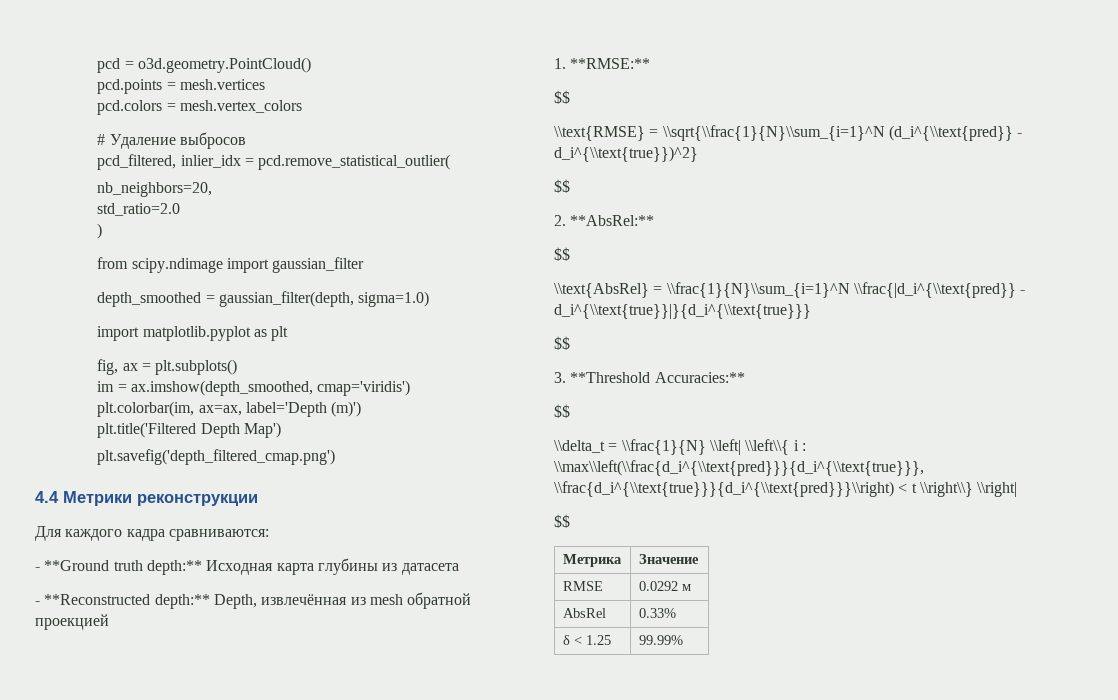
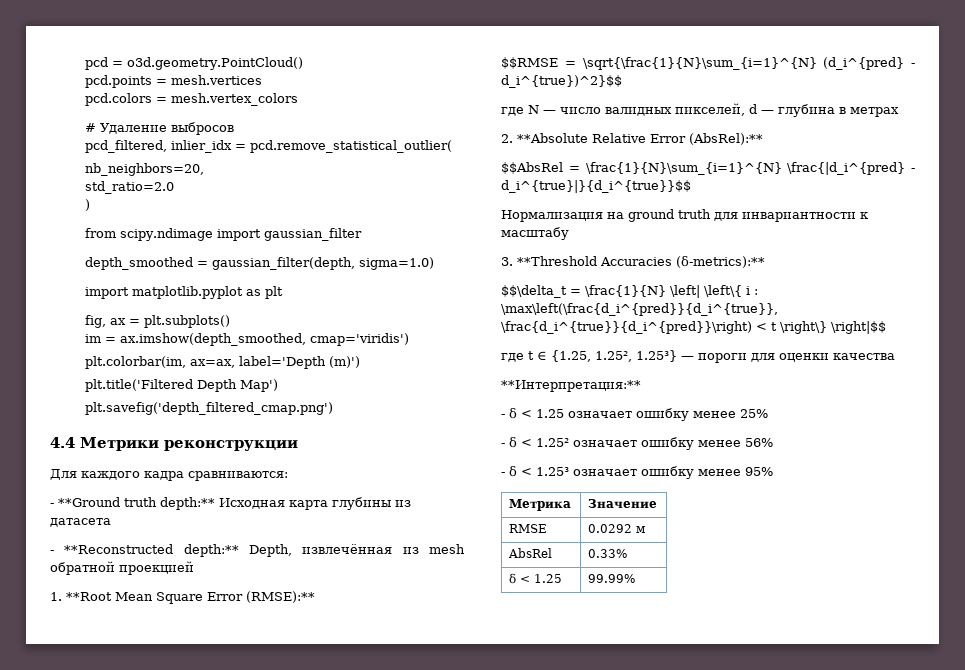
[570,58,651,69] [554,90,570,104] [554,125,1023,141] [554,146,698,162] [554,179,570,193] [554,215,655,226] [554,247,570,261] [554,282,1026,298] [554,304,811,319] [554,336,570,350] [554,372,745,383] [554,404,570,418] [554,439,806,455] [554,460,924,476] [554,481,1018,497] [554,514,570,528] **RMSE:** // $$ // \\text{RMSE} = \\sqrt{\\frac{1}{N}\\sum_{i=1}^N (d_i^{\\text{pred}} - d_i^{\\text{true}})^2} // $$ // 2. **AbsRel:** // $$ // \\text{AbsRel} = \\frac{1}{N}\\sum_{i=1}^N \\frac{|d_i^{\\text{pred}} - d_i^{\\text{true}}|}{d_i^{\\text{true}}} // $$ // 3. **Threshold Accuracies:** // $$ // \\delta_t = \\frac{1}{N} \\left| \\left\\{ i : \\max\\left(\\frac{d_i^{\\text{pred}}}{d_i^{\\text{true}}}, \\frac{d_i^{\\text{true}}}{d_i^{\\text{pred}}}\\right) < t \\right\\} \\right| // $$ -> [66,591,315,604] [501,57,915,70] [501,75,622,88] [501,103,899,117] [501,133,763,145] [501,162,915,175] [501,180,691,193] [501,209,868,222] [501,227,569,240] [501,256,765,268] [501,285,758,298] [501,303,778,316] [501,321,886,334] [501,350,895,363] [501,380,641,392] [501,408,768,421] [501,437,773,450] [501,466,773,479] **Root Mean Square Error (RMSE):** // $$RMSE = \sqrt{\frac{1}{N}\sum_{i=1}^{N} (d_i^{pred} - d_i^{true})^2}$$ // где N — число валидных пикселей, d — глубина в метрах // 2. **Absolute Relative Error (AbsRel):** // $$AbsRel = \frac{1}{N}\sum_{i=1}^{N} \frac{|d_i^{pred} - d_i^{true}|}{d_i^{true}}$$ // Нормализация на ground truth для инвариантности к масштабу // 3. **Threshold Accuracies (δ-metrics):** // $$\delta_t = \frac{1}{N} \left| \left\{ i : \max\left(\frac{d_i^{pred}}{d_i^{true}}, \frac{d_i^{true}}{d_i^{pred}}\right) < t \right\} \right|$$ // где t ∈ {1.25, 1.25², 1.25³} — пороги для оценки качества // **Интерпретация:** // - δ < 1.25 означает ошибку менее 25% // - δ < 1.25² означает ошибку менее 56% // - δ < 1.25³ означает ошибку менее 95%

